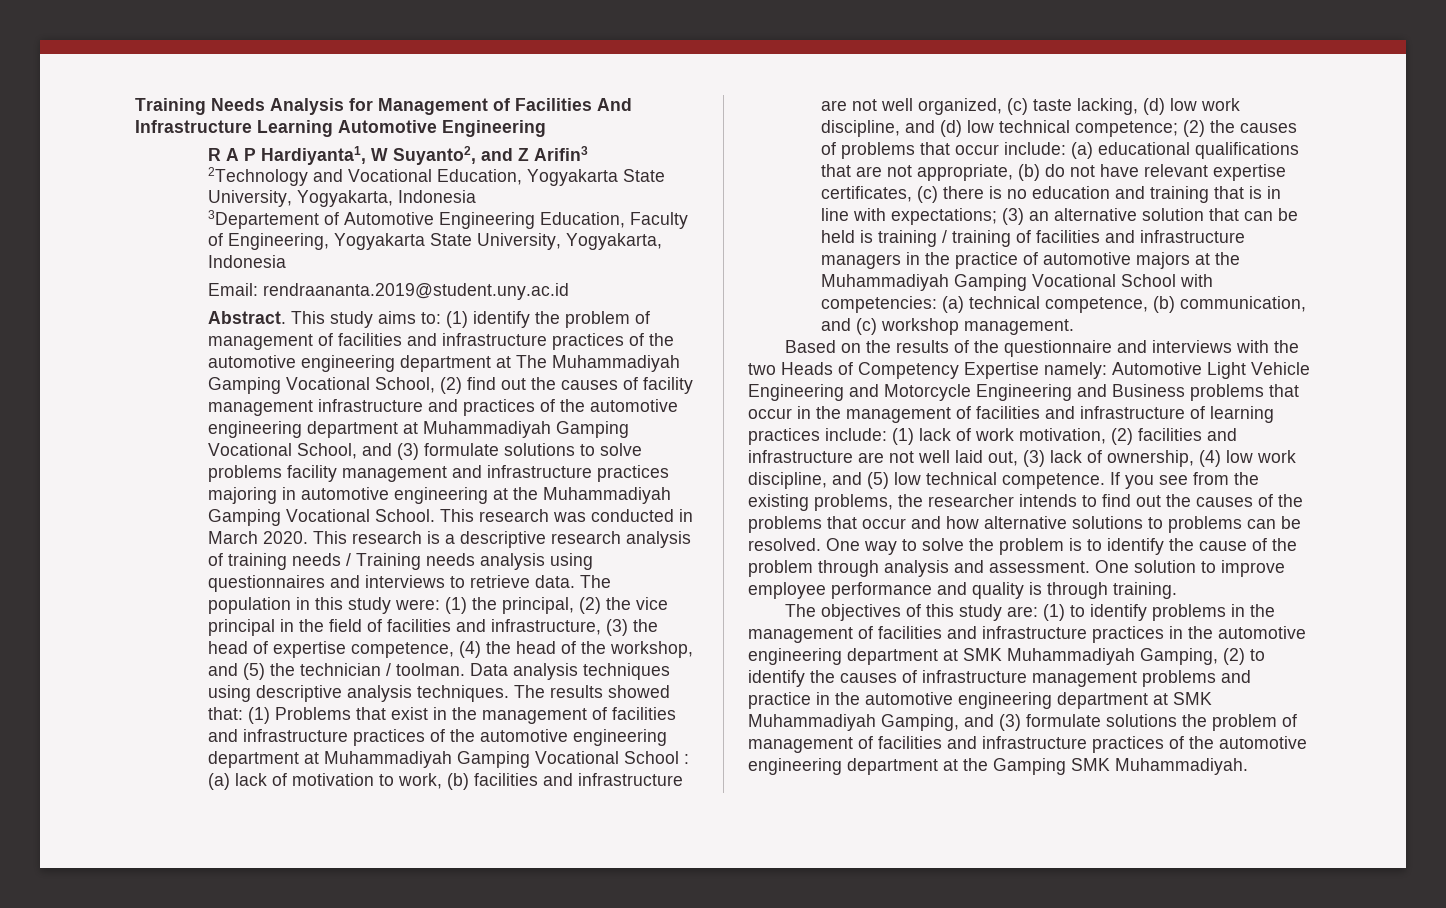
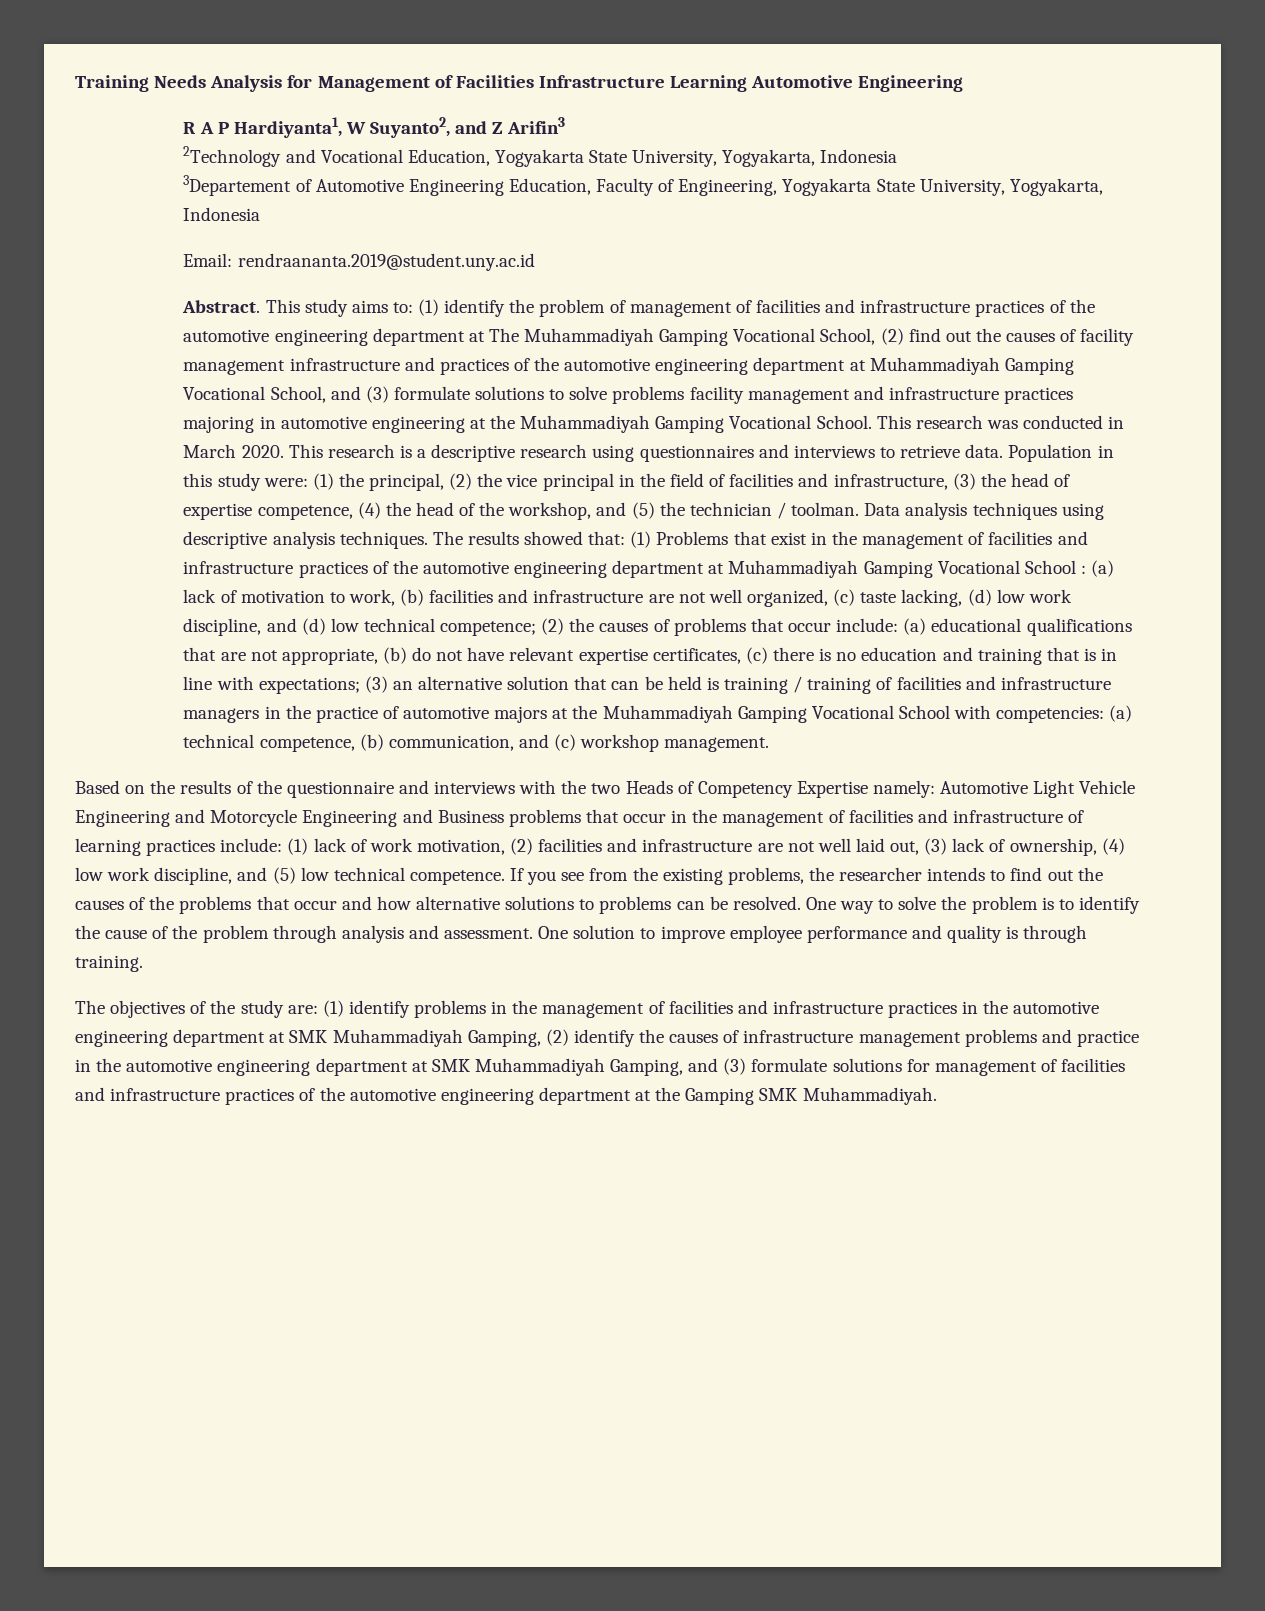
[597,98,632,111] And -> (534, 81) none
[625,531,691,548] [207,553,545,570] analysis of training needs / Training needs analysis -> (588, 451) none
[579,575,611,588] [207,597,291,614] The population -> [1008,444,1093,462] Population
[925,604,954,617] this -> [210,1000,236,1014] the
[1069,605,1085,617] to -> (344, 1008) none
[1250,649,1265,661] to -> (569, 1037) none
[1182,714,1297,731] the problem of -> [906,1059,930,1072] for

